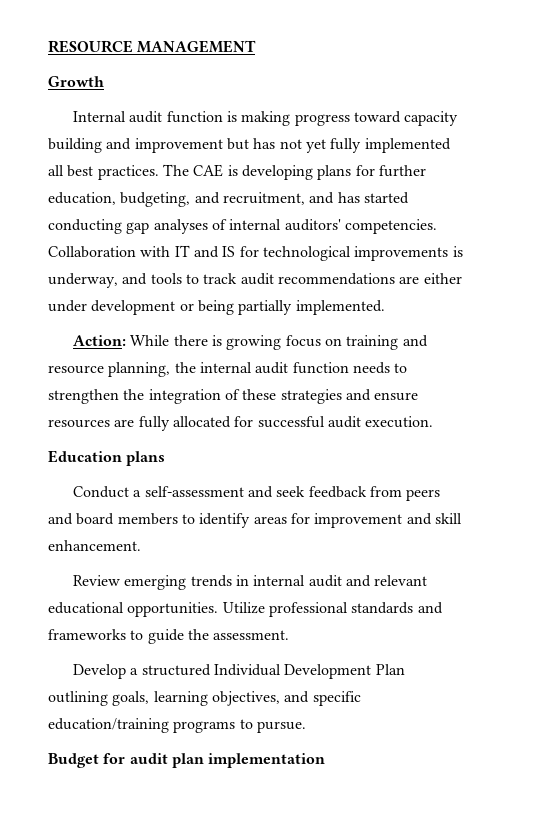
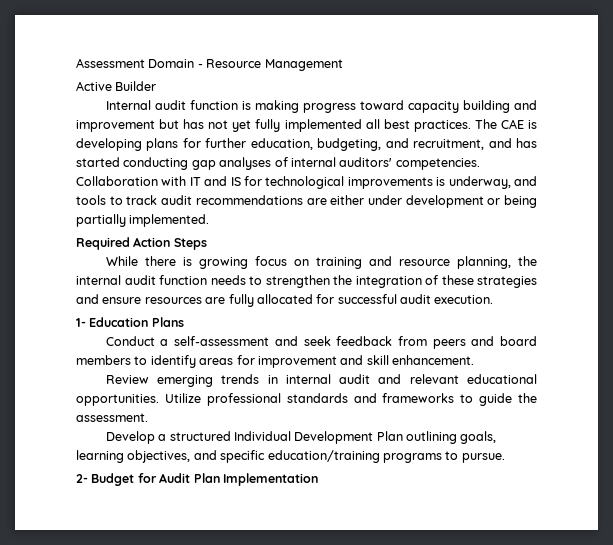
[48,40,257,53] [48,76,104,87] RESOURCE MANAGEMENT // Growth -> [76,58,343,71] [76,81,157,91] Assessment Domain - Resource Management // Active Builder
[73,335,127,346] Action: -> [76,237,207,250] Required Action Steps //
[48,450,166,466] Education plans -> [76,317,184,327] 1- Education Plans
(306, 727) none -> [76,474,88,483] 2-
[129,753,326,768] audit plan implementation -> [159,473,318,486] Audit Plan Implementation

